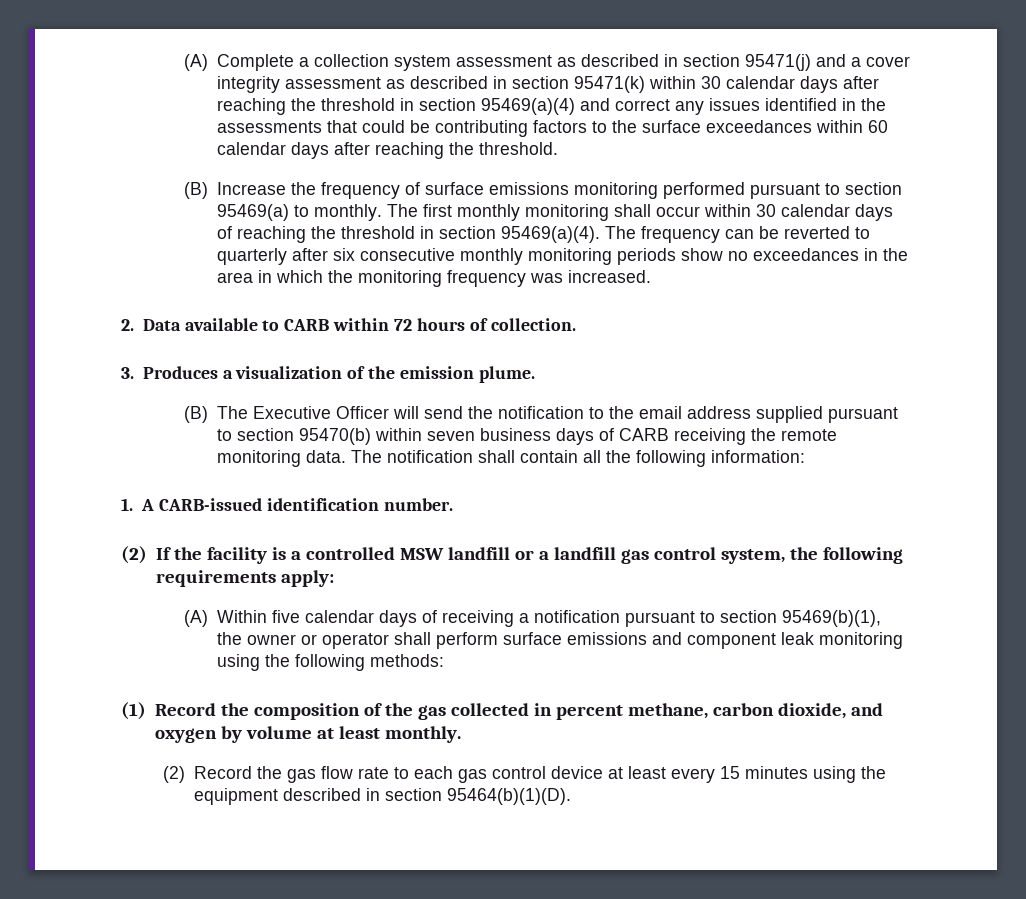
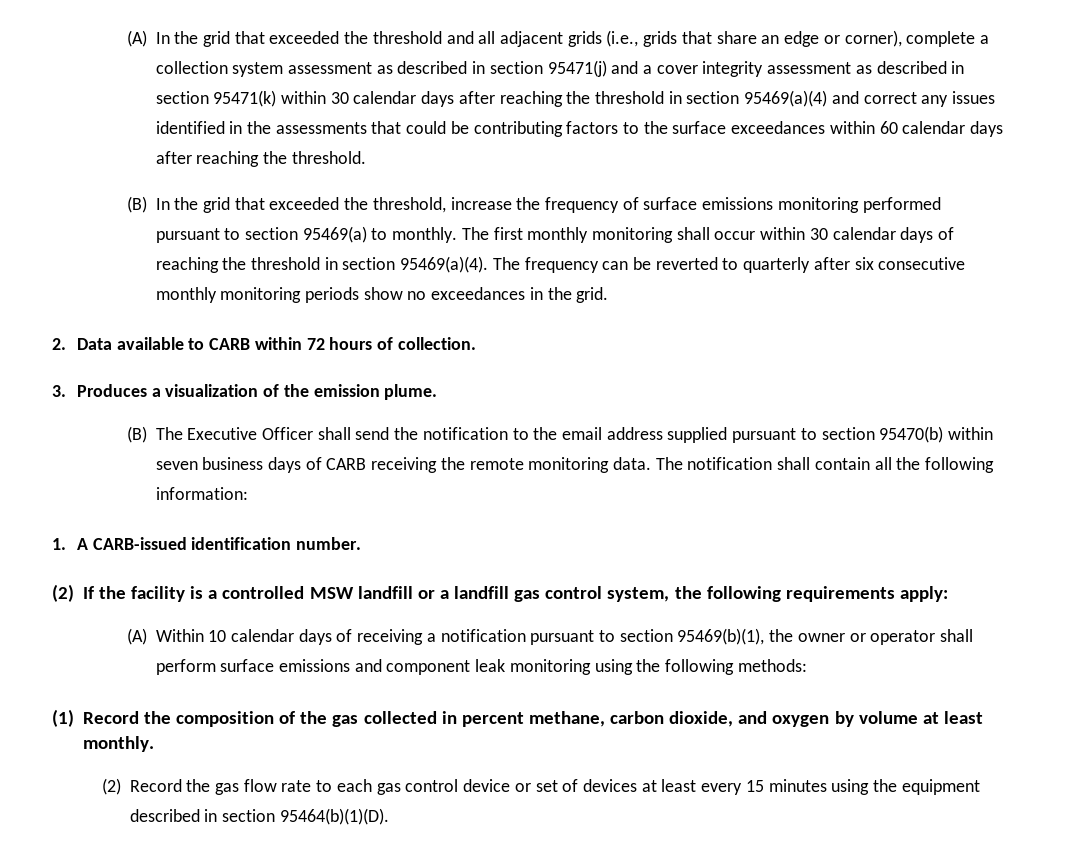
[183,54,294,71] (A) Complete -> [126,30,976,47] (A) In the grid that exceeded the threshold and all adjacent grids (i.e., grids that share an edge or corner), complete
[216,182,286,195] Increase -> [155,197,512,213] In the grid that exceeded the threshold, increase
[216,270,651,287] area in which the monitoring frequency was increased. -> [576,287,609,303] grid.
[392,406,419,419] will -> [317,427,351,440] shall
[271,610,300,623] five -> [208,630,227,642] 10
(603, 772) none -> [514,779,638,792] or set of devices

